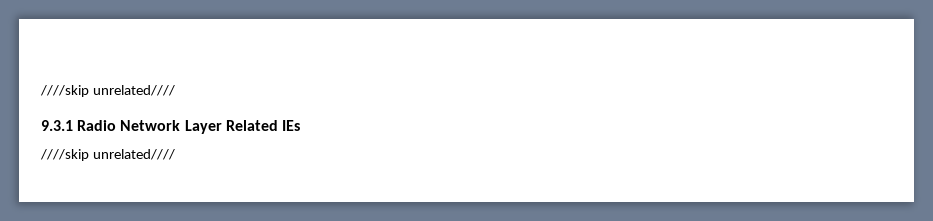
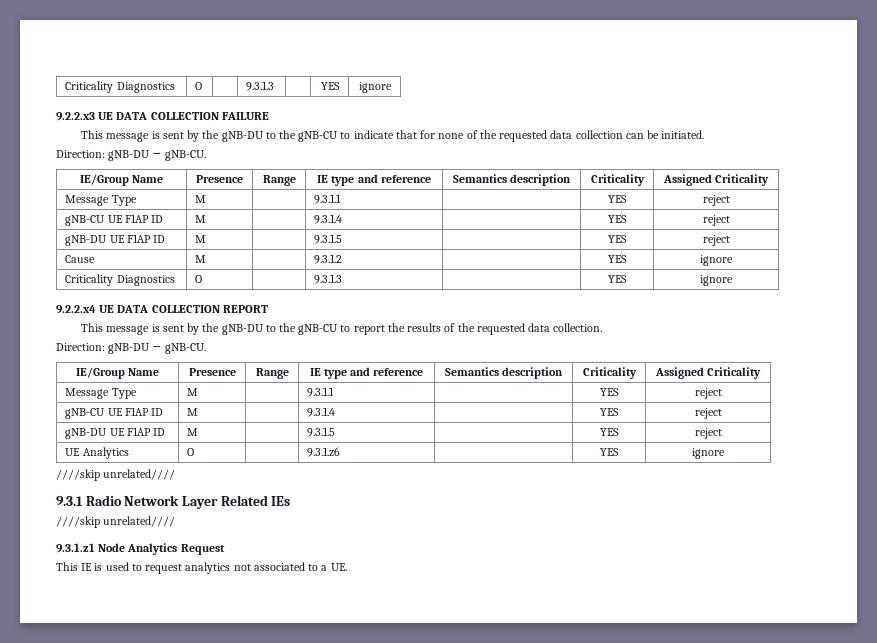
(40, 91) none -> [65,81,175,93] [195,82,203,90] [246,81,275,91] [320,82,340,90] [358,82,392,93] [56,112,269,121] [81,130,705,142] [56,150,206,161] [79,174,164,186] [196,175,243,183] [262,175,296,186] [317,174,431,186] [452,174,572,186] [590,174,645,186] [662,174,770,186] [65,195,137,206] [195,195,207,203] [314,194,342,204] [608,195,627,203] [702,195,730,206] [65,214,164,226] [195,215,207,223] [314,214,343,224] [608,215,627,223] [702,215,730,226] [65,234,166,246] [195,235,207,243] [314,234,343,244] [608,235,627,243] [702,235,730,246] [65,255,96,263] [195,255,207,263] [314,254,343,264] [608,255,627,263] [700,255,733,266] [65,274,175,286] [195,275,203,283] [314,274,343,284] [608,275,627,283] [700,275,733,286] [56,305,268,314] [81,323,603,335] [56,343,206,354] [75,367,160,379] [188,368,236,376] [255,368,289,379] [309,367,424,379] [444,367,564,379] [582,367,637,379] [654,367,762,379] [65,388,137,399] [187,388,199,396] [307,387,335,397] [600,388,619,396] [694,388,722,399] [65,407,164,419] [187,408,199,416] [307,407,336,417] [600,408,619,416] [694,408,722,419] [65,427,166,439] [187,428,199,436] [307,427,336,437] [600,428,619,436] [694,428,722,439] [65,447,129,459] [187,448,195,456] [307,447,341,457] [600,448,619,456] [692,448,725,459] Criticality Diagnostics | O | | 9.3.1.3 | | YES | ignore // 9.2.2.x3 UE DATA COLLECTION FAILURE // This message is sent by the gNB-DU to the gNB-CU to indicate that for none of the requested data collection can be initiated. // Direction: gNB-DU → gNB-CU. // IE/Group Name | Presence | Range | IE type and reference | Semantics description | Criticality | Assigned Criticality // Message Type | M | | 9.3.1.1 | | YES | reject // gNB-CU UE F1AP ID | M | | 9.3.1.4 | | YES | reject // gNB-DU UE F1AP ID | M | | 9.3.1.5 | | YES | reject // Cause | M | | 9.3.1.2 | | YES | ignore // Criticality Diagnostics | O | | 9.3.1.3 | | YES | ignore // 9.2.2.x4 UE DATA COLLECTION REPORT // This message is sent by the gNB-DU to the gNB-CU to report the results of the requested data collection. // Direction: gNB-DU → gNB-CU. // IE/Group Name | Presence | Range | IE type and reference | Semantics description | Criticality | Assigned Criticality // Message Type | M | | 9.3.1.1 | | YES | reject // gNB-CU UE F1AP ID | M | | 9.3.1.4 | | YES | reject // gNB-DU UE F1AP ID | M | | 9.3.1.5 | | YES | reject // UE Analytics | O | | 9.3.1.z6 | | YES | ignore //
(175, 154) none -> [56,543,225,555] [56,562,347,574] // 9.3.1.z1 Node Analytics Request // This IE is used to request analytics not associated to a UE.

